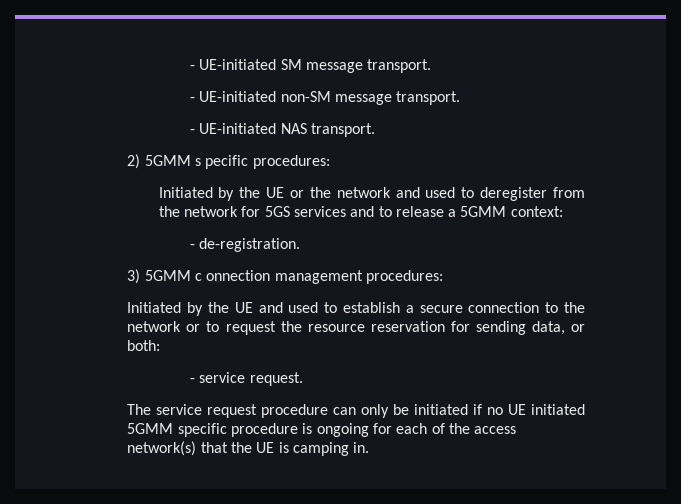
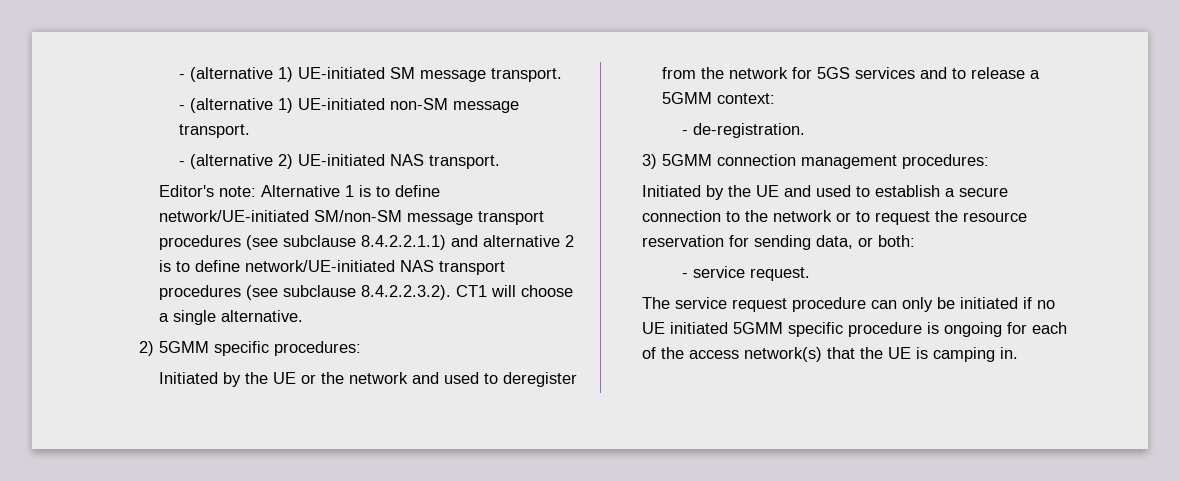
[189,65,195,70] - -> [179,67,294,82] - (alternative 1)
(195, 99) none -> [190,98,294,113] (alternative 1)
(195, 131) none -> [190,154,294,169] (alternative 2)
(375, 130) none -> [159,185,441,197] [159,210,545,225] [159,235,575,250] [159,260,506,275] [159,285,574,300] [159,310,304,325] // Editor's note: Alternative 1 is to define network/UE-initiated SM/non-SM message transport procedures (see subclause 8.4.2.2.1.1) and alternative 2 is to define network/UE-initiated NAS transport procedures (see subclause 8.4.2.2.3.2). CT1 will choose a single alternative.
[194,155,249,169] s pecific -> [214,341,270,356] specific
[194,270,271,281] c onnection -> [717,154,797,166] connection

